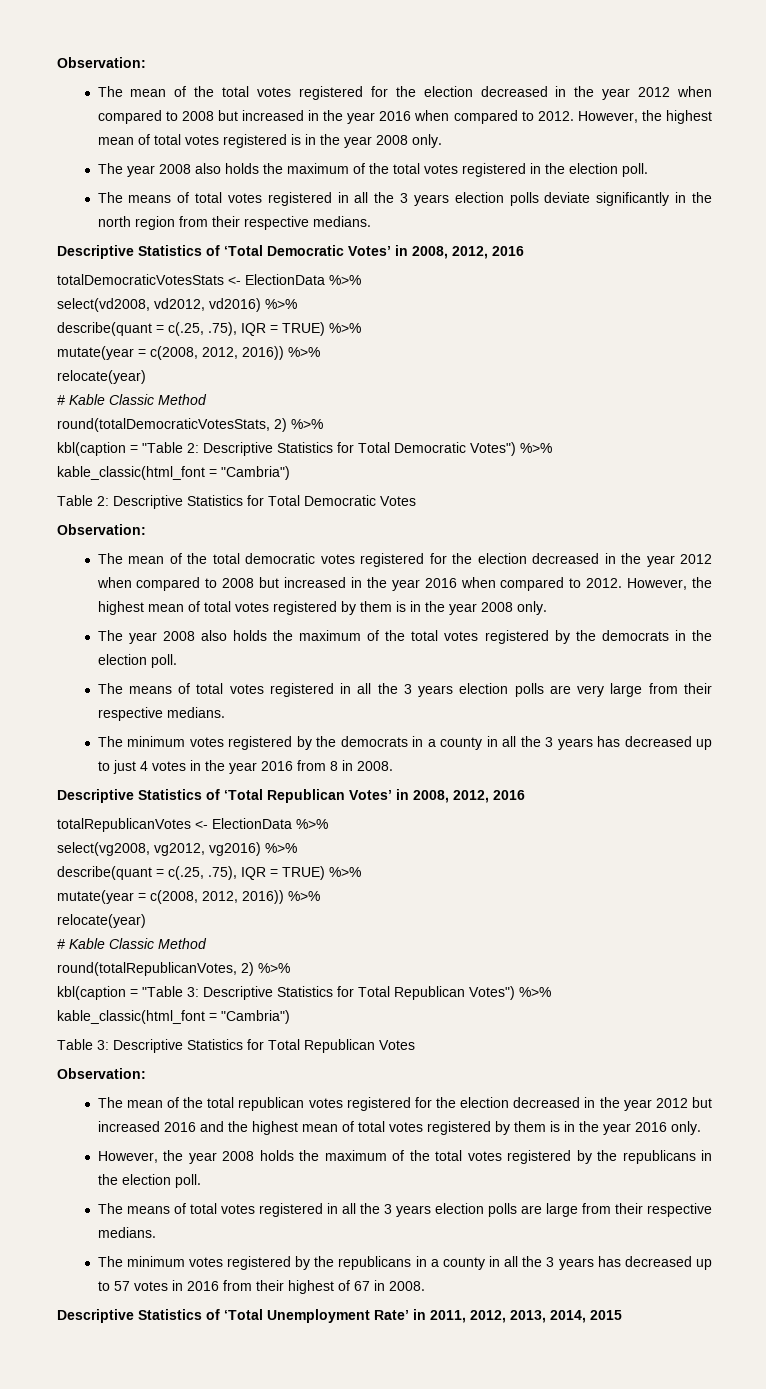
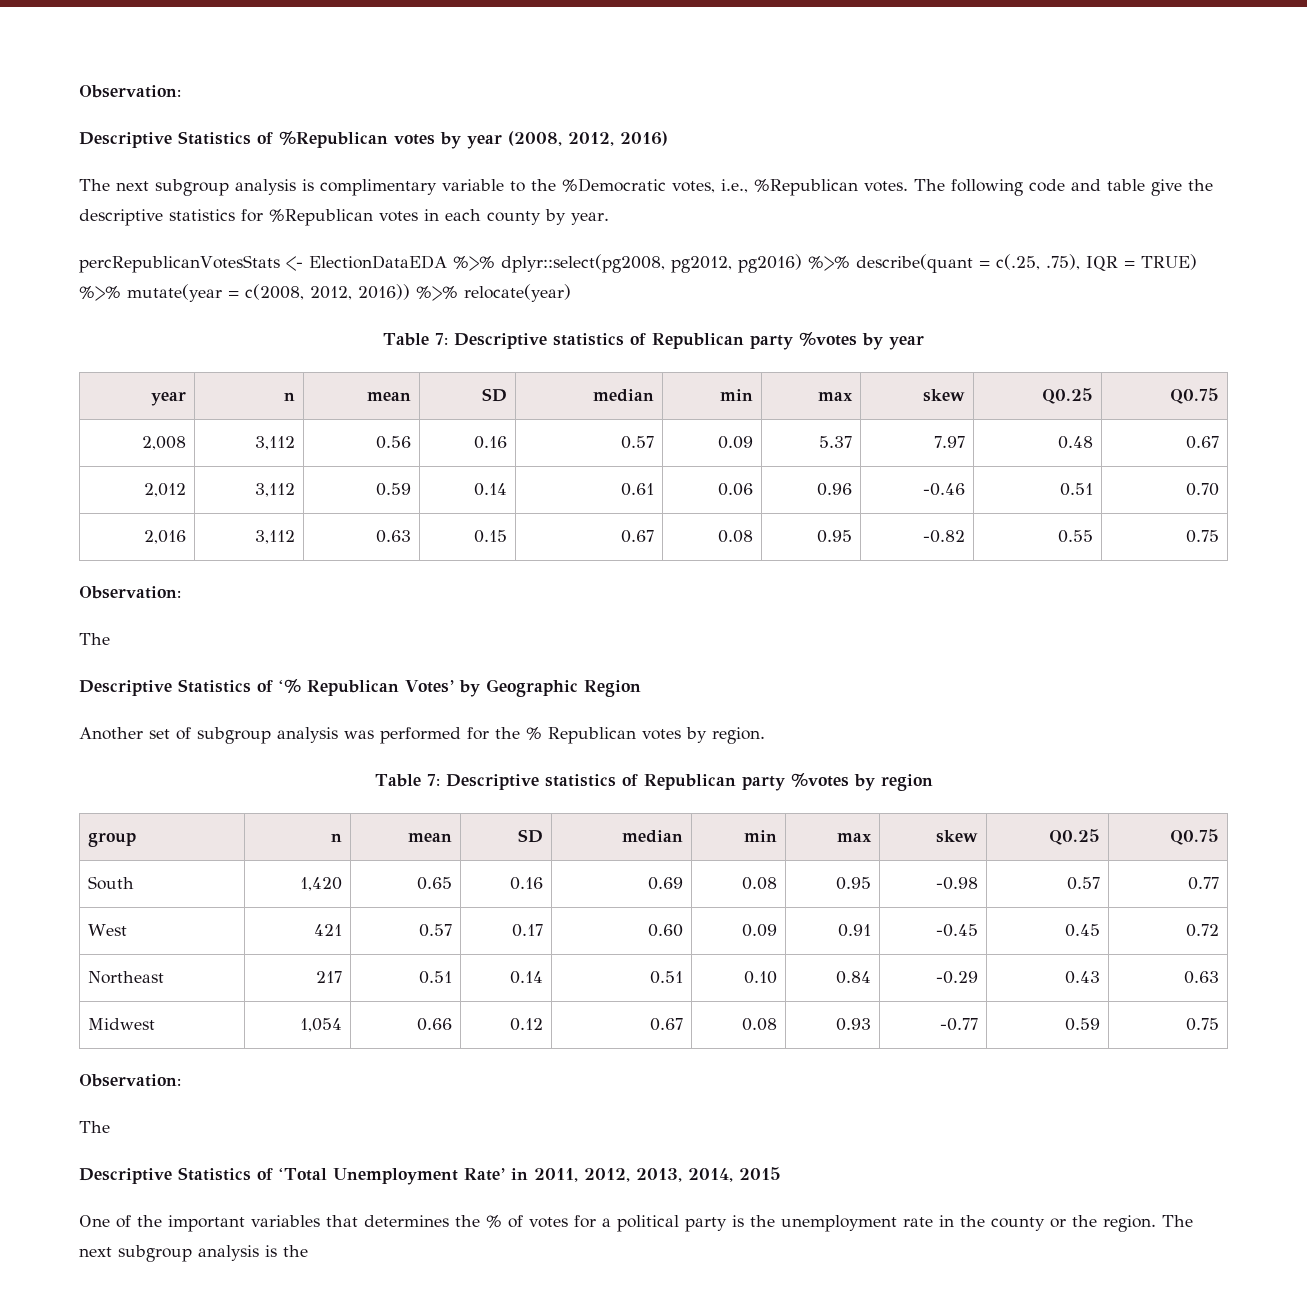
[57,57,146,68] [97,86,713,100] [97,110,712,124] [97,134,442,148] [97,163,648,177] [97,192,712,206] [97,216,371,230] [57,245,524,259] [57,274,361,285] [57,298,297,312] [57,322,361,336] [57,346,320,360] [57,370,146,384] [57,394,207,405] [57,418,323,432] [57,442,552,456] [57,466,290,480] [57,495,416,509] [57,524,146,535] [97,553,712,567] [96,577,713,591] [97,601,547,615] [97,630,712,644] [97,654,177,668] [97,683,712,697] [97,707,225,721] [97,736,712,750] [97,760,393,774] [57,789,263,803] Observation: // The mean of the total votes registered for the election decreased in the year 2012 when compared to 2008 but increased in the year 2016 when compared to 2012. However, the highest mean of total votes registered is in the year 2008 only. // The year 2008 also holds the maximum of the total votes registered in the election poll. // The means of total votes registered in all the 3 years election polls deviate significantly in the north region from their respective medians. // Descriptive Statistics of ‘Total Democratic Votes’ in 2008, 2012, 2016 // totalDemocraticVotesStats <- ElectionData %>% // select(vd2008, vd2012, vd2016) %>% // describe(quant = c(.25, .75), IQR = TRUE) %>% // mutate(year = c(2008, 2012, 2016)) %>% // relocate(year) // # Kable Classic Method // round(totalDemocraticVotesStats, 2) %>% // kbl(caption = "Table 2: Descriptive Statistics for Total Democratic Votes") %>% // kable_classic(html_font = "Cambria") // Table 2: Descriptive Statistics for Total Democratic Votes // Observation: // The mean of the total democratic votes registered for the election decreased in the year 2012 when compared to 2008 but increased in the year 2016 when compared to 2012. However, the highest mean of total votes registered by them is in the year 2008 only. // The year 2008 also holds the maximum of the total votes registered by the democrats in the election poll. // The means of total votes registered in all the 3 years election polls are very large from their respective medians. // The minimum votes registered by the democrats in a county in all the 3 years has decreased up to just 4 votes in the year 2016 from 8 in 2008. // Descriptive Statistics of ‘Total -> [79,85,181,98] [79,131,668,149] [79,178,1213,196] [79,209,609,226] [79,254,1197,273] [79,284,571,302] [383,332,924,350] [150,391,186,406] [283,392,295,401] [366,392,411,401] [481,388,507,402] [592,389,654,402] [719,389,753,401] [817,392,853,401] [922,389,965,402] [1041,388,1093,404] [1169,388,1219,404] [141,436,186,450] [254,436,295,450] [375,436,411,449] [473,436,507,449] [620,436,654,449] [717,436,753,449] [818,436,852,448] [933,436,965,448] [1057,436,1093,449] [1185,436,1219,449] [143,483,186,497] [254,483,295,497] [375,483,411,496] [473,483,507,496] [620,483,654,496] [717,483,753,496] [816,483,852,496] [922,483,965,496] [1059,483,1093,496] [1185,483,1219,496] [143,530,186,544] [254,530,295,544] [375,530,411,543] [473,530,507,543] [620,530,654,543] [717,530,753,543] [816,530,852,543] [922,530,965,543] [1057,530,1093,543] [1185,530,1219,543] [79,586,181,599] [79,633,110,645] [79,679,301,696] Observation: // Descriptive Statistics of %Republican votes by year (2008, 2012, 2016) // The next subgroup analysis is complimentary variable to the %Democratic votes, i.e., %Republican votes. The following code and table give the descriptive statistics for %Republican votes in each county by year. // percRepublicanVotesStats <- ElectionDataEDA %>% dplyr::select(pg2008, pg2012, pg2016) %>% describe(quant = c(.25, .75), IQR = TRUE) %>% mutate(year = c(2008, 2012, 2016)) %>% relocate(year) // Table 7: Descriptive statistics of Republican party %votes by year // year | n | mean | SD | median | min | max | skew | Q0.25 | Q0.75 // 2,008 | 3,112 | 0.56 | 0.16 | 0.57 | 0.09 | 5.37 | 7.97 | 0.48 | 0.67 // 2,012 | 3,112 | 0.59 | 0.14 | 0.61 | 0.06 | 0.96 | -0.46 | 0.51 | 0.70 // 2,016 | 3,112 | 0.63 | 0.15 | 0.67 | 0.08 | 0.95 | -0.82 | 0.55 | 0.75 // Observation: // The // Descriptive Statistics of ‘%
[396,789,525,803] [57,818,328,832] [57,842,297,856] [57,866,361,880] [57,890,320,904] [57,914,146,928] [57,938,207,949] [57,962,290,976] [57,986,551,1000] [57,1010,290,1024] [57,1039,415,1053] [57,1068,146,1079] [97,1097,712,1111] [97,1121,701,1135] [97,1150,712,1164] [97,1174,201,1188] [97,1203,713,1217] [97,1227,156,1238] [97,1256,712,1270] [97,1280,425,1294] in 2008, 2012, 2016 // totalRepublicanVotes <- ElectionData %>% // select(vg2008, vg2012, vg2016) %>% // describe(quant = c(.25, .75), IQR = TRUE) %>% // mutate(year = c(2008, 2012, 2016)) %>% // relocate(year) // # Kable Classic Method // round(totalRepublicanVotes, 2) %>% // kbl(caption = "Table 3: Descriptive Statistics for Total Republican Votes") %>% // kable_classic(html_font = "Cambria") // Table 3: Descriptive Statistics for Total Republican Votes // Observation: // The mean of the total republican votes registered for the election decreased in the year 2012 but increased 2016 and the highest mean of total votes registered by them is in the year 2016 only. // However, the year 2008 holds the maximum of the total votes registered by the republicans in the election poll. // The means of total votes registered in all the 3 years election polls are large from their respective medians. // The minimum votes registered by the republicans in a county in all the 3 years has decreased up to 57 votes in 2016 from their highest of 67 in 2008. -> [458,679,641,697] [79,727,765,744] [374,773,933,791] [88,832,137,847] [330,833,342,842] [407,833,452,842] [517,829,543,843] [621,830,683,843] [743,830,777,842] [836,833,872,842] [935,830,978,843] [1048,829,1100,845] [1169,829,1219,845] [88,876,135,890] [299,877,342,891] [416,877,452,890] [509,877,543,890] [647,877,683,890] [741,877,777,890] [835,877,871,890] [935,877,978,890] [1066,877,1100,890] [1187,877,1219,890] [88,924,128,936] [313,924,342,936] [418,924,452,937] [511,924,543,937] [647,924,683,937] [741,924,777,937] [837,924,871,937] [935,924,978,937] [1064,924,1100,937] [1185,924,1219,937] [88,971,165,984] [315,971,342,983] [418,971,452,984] [509,971,543,984] [649,971,683,984] [743,971,777,984] [835,971,871,984] [935,971,978,984] [1064,971,1100,984] [1183,971,1219,984] [88,1018,156,1030] [299,1018,342,1032] [416,1018,452,1031] [509,1018,543,1031] [649,1018,683,1031] [741,1018,777,1031] [835,1018,871,1031] [939,1018,978,1031] [1064,1018,1100,1031] [1185,1018,1219,1031] [79,1074,181,1087] [79,1121,110,1133] by Geographic Region // Another set of subgroup analysis was performed for the % Republican votes by region. // Table 7: Descriptive statistics of Republican party %votes by region // group | n | mean | SD | median | min | max | skew | Q0.25 | Q0.75 // South | 1,420 | 0.65 | 0.16 | 0.69 | 0.08 | 0.95 | -0.98 | 0.57 | 0.77 // West | 421 | 0.57 | 0.17 | 0.60 | 0.09 | 0.91 | -0.45 | 0.45 | 0.72 // Northeast | 217 | 0.51 | 0.14 | 0.51 | 0.10 | 0.84 | -0.29 | 0.43 | 0.63 // Midwest | 1,054 | 0.66 | 0.12 | 0.67 | 0.08 | 0.93 | -0.77 | 0.59 | 0.75 // Observation: // The
(622, 1315) none -> [79,1215,1193,1232] [79,1245,308,1262] // One of the important variables that determines the % of votes for a political party is the unemployment rate in the county or the region. The next subgroup analysis is the

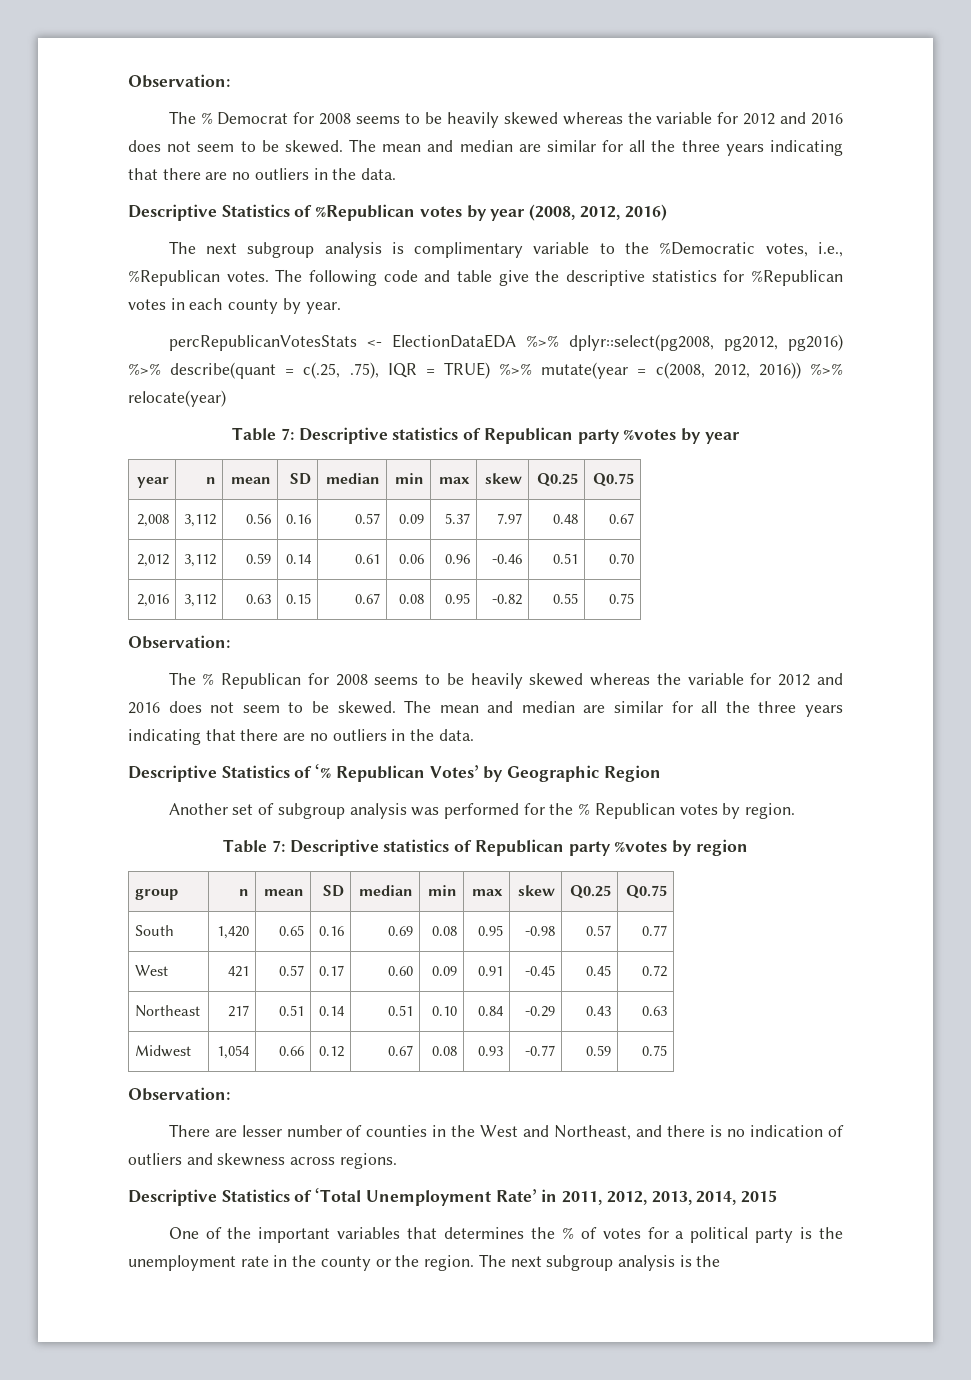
[79,85,181,98] Observation: -> [128,74,230,88] [168,111,843,128] [128,139,843,156] [128,168,397,180] Observation: // The % Democrat for 2008 seems to be heavily skewed whereas the variable for 2012 and 2016 does not seem to be skewed. The mean and median are similar for all the three years indicating that there are no outliers in the data.
(110, 639) none -> [202,673,843,689] [128,700,844,717] [128,729,474,745] % Republican for 2008 seems to be heavily skewed whereas the variable for 2012 and 2016 does not seem to be skewed. The mean and median are similar for all the three years indicating that there are no outliers in the data.
[79,1121,110,1133] The -> [168,1124,844,1140] [128,1153,397,1169] There are lesser number of counties in the West and Northeast, and there is no indication of outliers and skewness across regions.

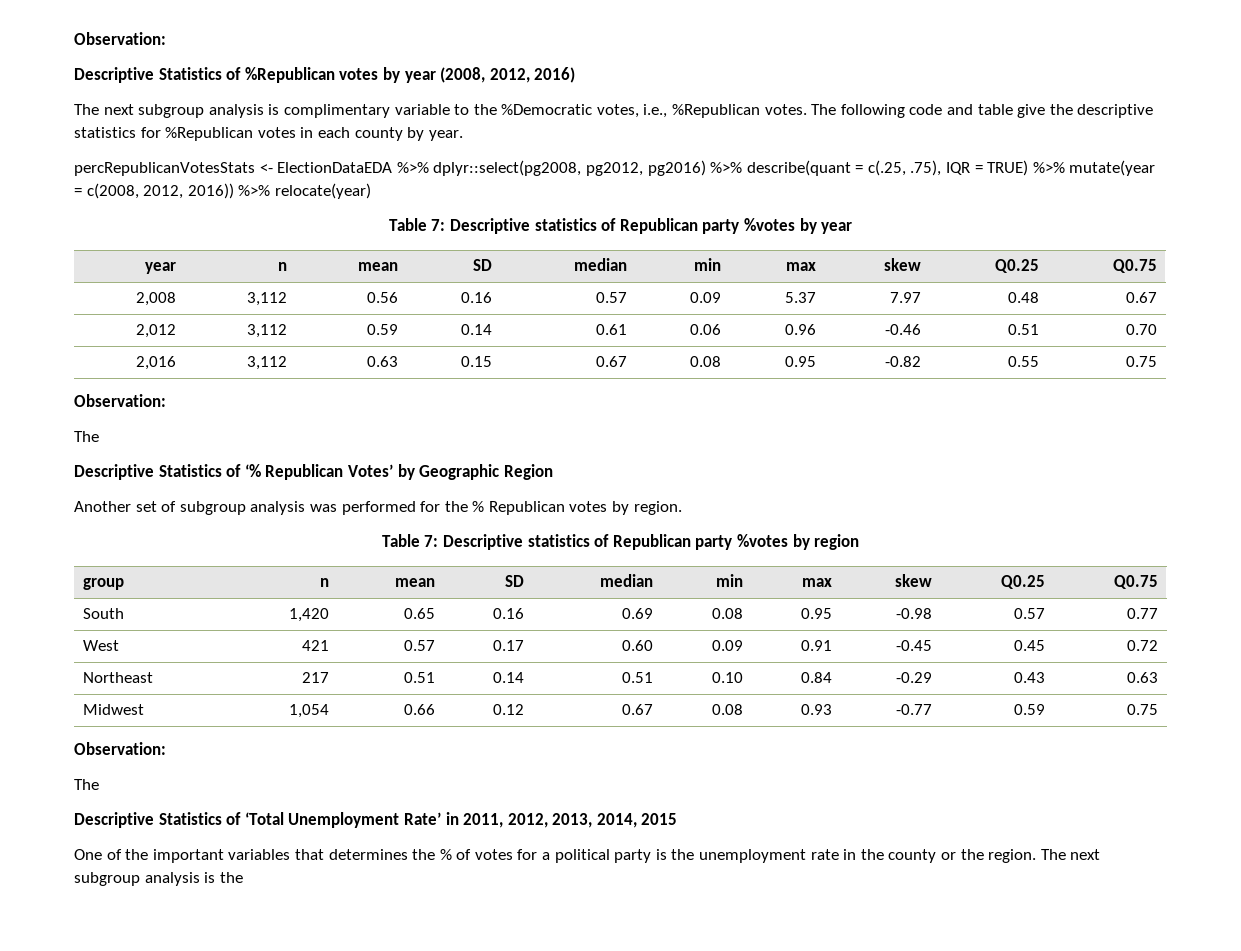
[128,74,230,88] [168,111,843,128] [128,139,843,156] [128,168,397,180] Observation: // The % Democrat for 2008 seems to be heavily skewed whereas the variable for 2012 and 2016 does not seem to be skewed. The mean and median are similar for all the three years indicating that there are no outliers in the data. -> [74,32,166,45] Observation:
[202,673,843,689] [128,700,844,717] [128,729,474,745] % Republican for 2008 seems to be heavily skewed whereas the variable for 2012 and 2016 does not seem to be skewed. The mean and median are similar for all the three years indicating that there are no outliers in the data. -> (99, 436) none
[168,1124,844,1140] [128,1153,397,1169] There are lesser number of counties in the West and Northeast, and there is no indication of outliers and skewness across regions. -> [74,779,99,790] The

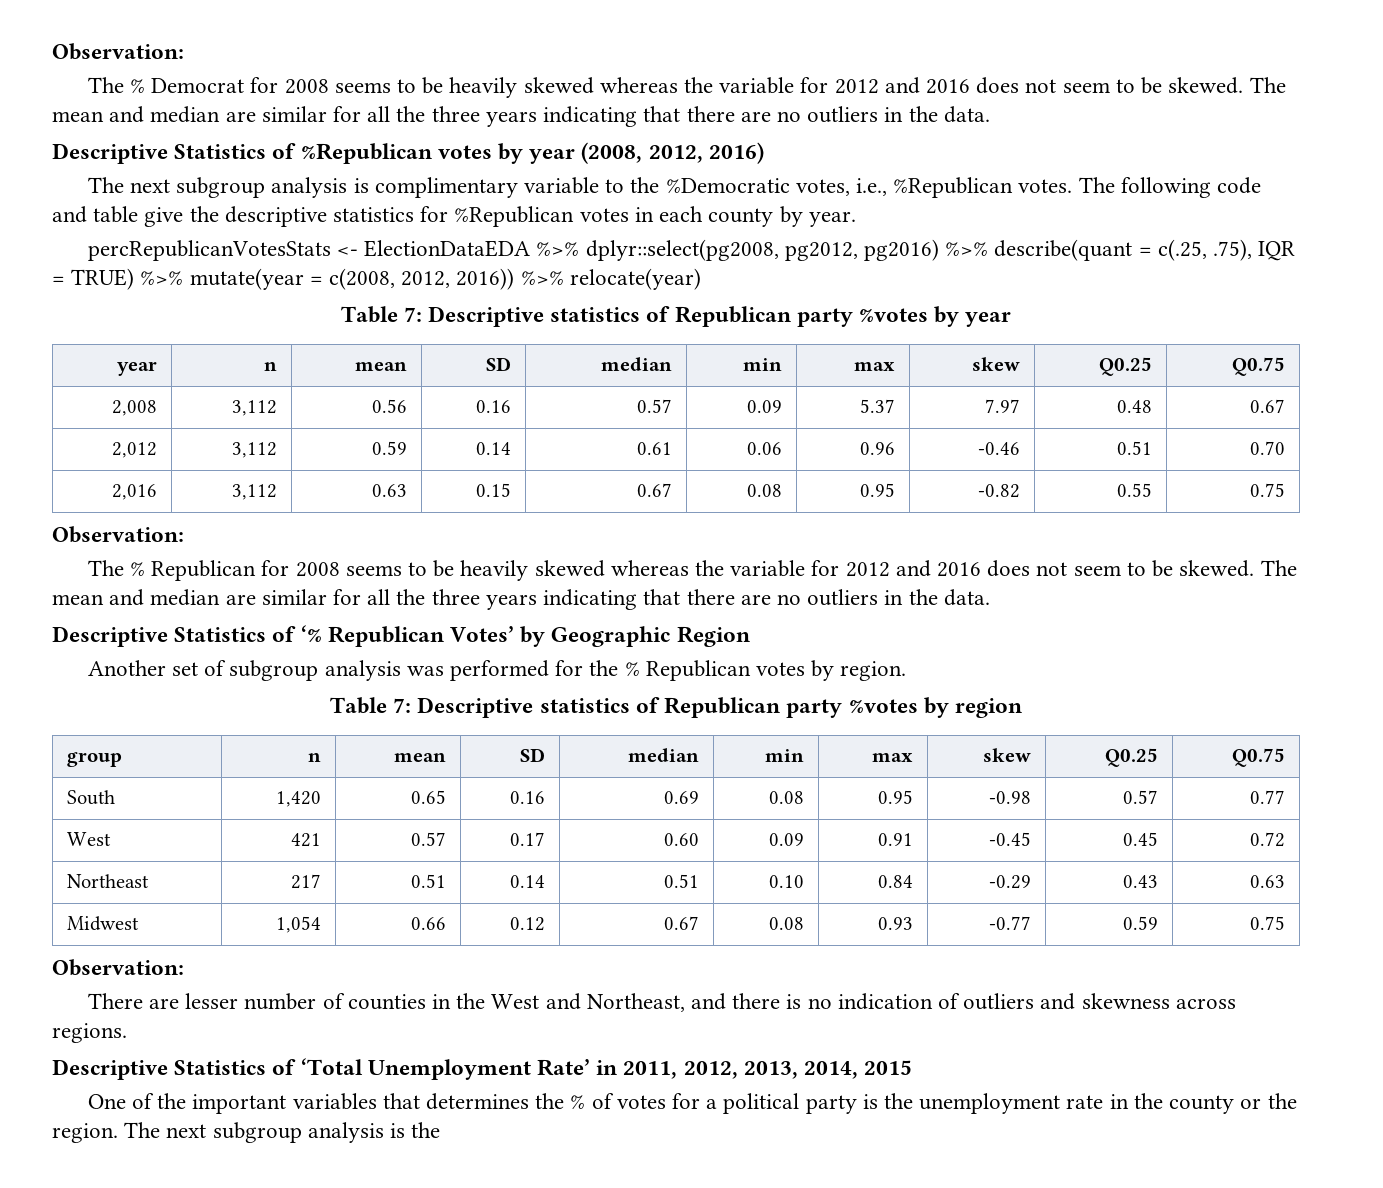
[74,32,166,45] Observation: -> [52,43,184,60] [87,77,1286,98] [52,106,990,127] Observation: // The % Democrat for 2008 seems to be heavily skewed whereas the variable for 2012 and 2016 does not seem to be skewed. The mean and median are similar for all the three years indicating that there are no outliers in the data.
(99, 436) none -> [129,560,1297,581] [52,589,990,610] % Republican for 2008 seems to be heavily skewed whereas the variable for 2012 and 2016 does not seem to be skewed. The mean and median are similar for all the three years indicating that there are no outliers in the data.
[74,779,99,790] The -> [87,993,1236,1012] [52,1023,127,1043] There are lesser number of counties in the West and Northeast, and there is no indication of outliers and skewness across regions.

